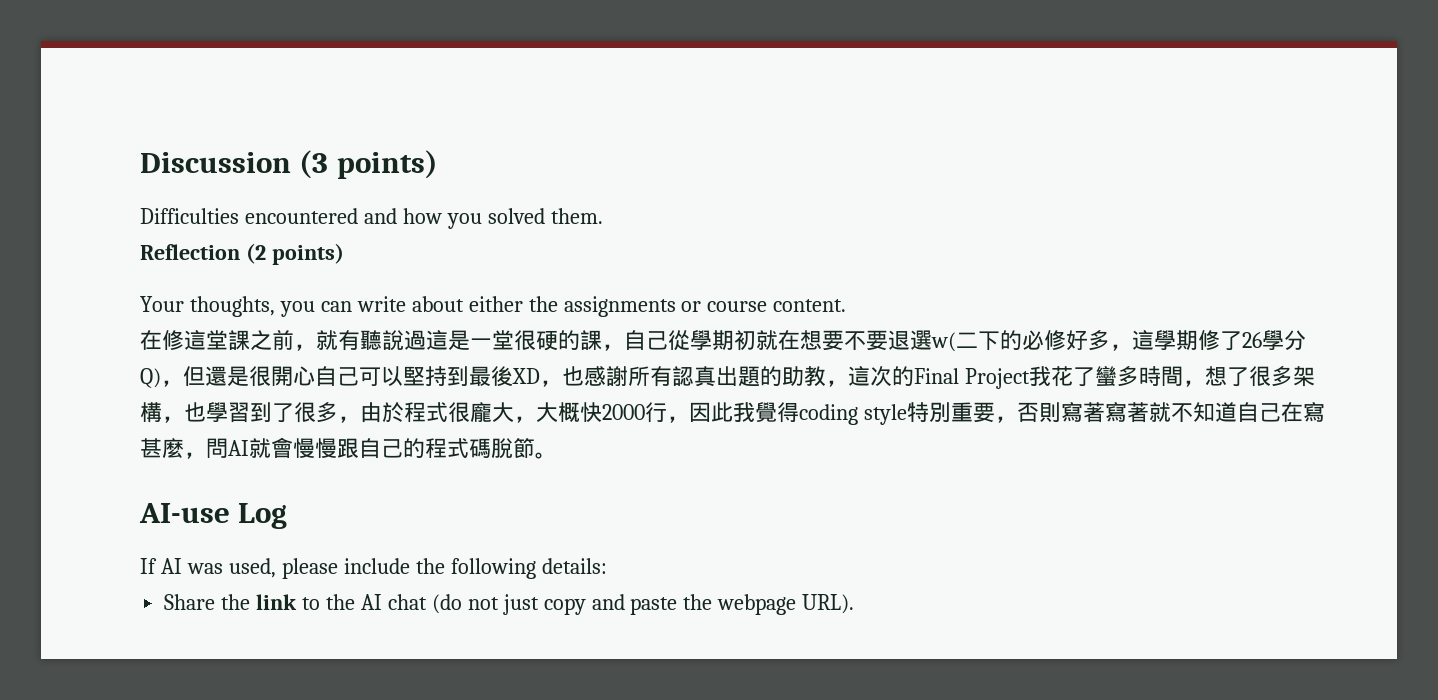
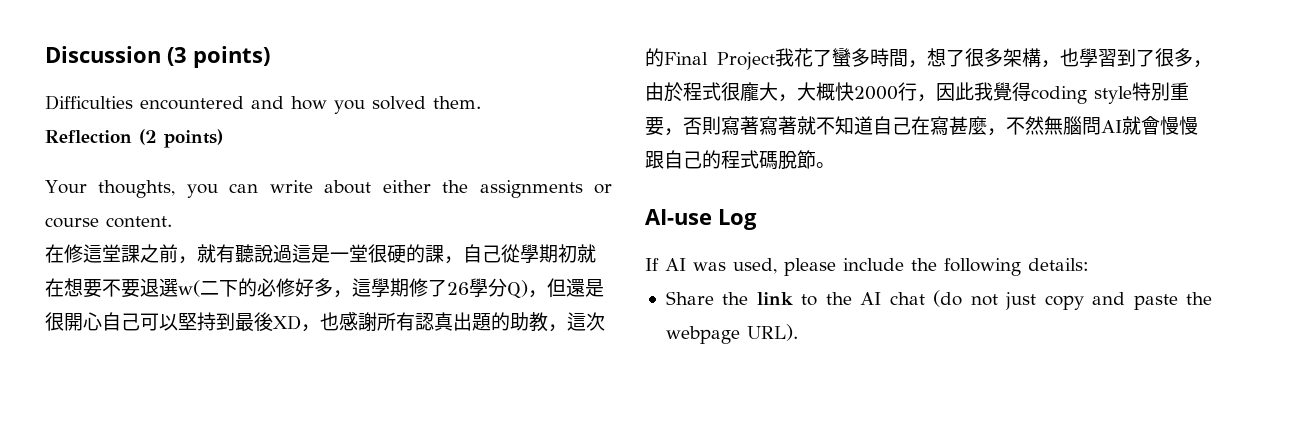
(206, 455) none -> [1006,116,1082,135] 不然無腦

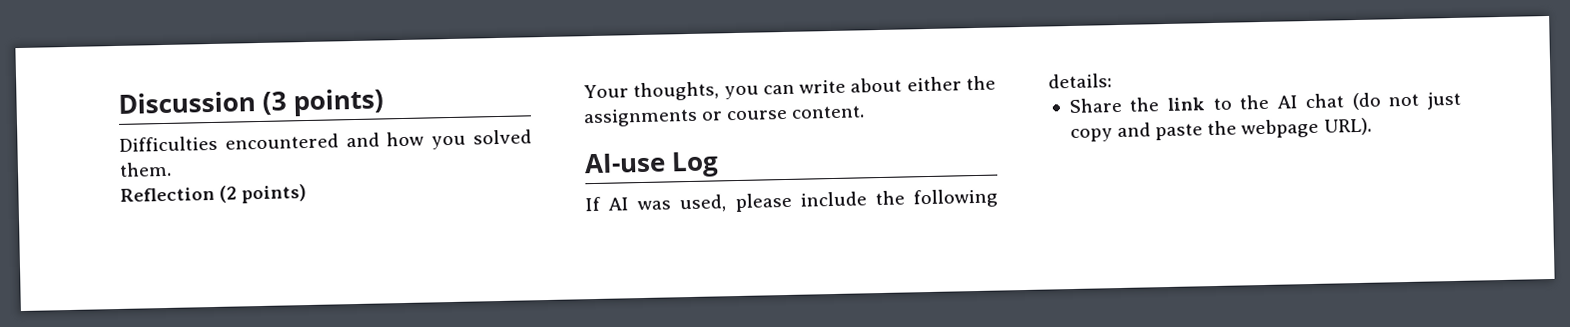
[45,244,596,264] [45,278,604,299] [45,312,605,332] [645,48,1212,70] [645,82,1189,104] [645,116,1198,136] [645,150,835,170] // 在修這堂課之前，就有聽說過這是一堂很硬的課，自己從學期初就在想要不要退選w(二下的必修好多，這學期修了26學分Q)，但還是很開心自己可以堅持到最後XD，也感謝所有認真出題的助教，這次的Final Project我花了蠻多時間，想了很多架構，也學習到了很多，由於程式很龐大，大概快2000行，因此我覺得coding style特別重要，否則寫著寫著就不知道自己在寫甚麼，不然無腦問AI就會慢慢跟自己的程式碼脫節。 -> (866, 112) none

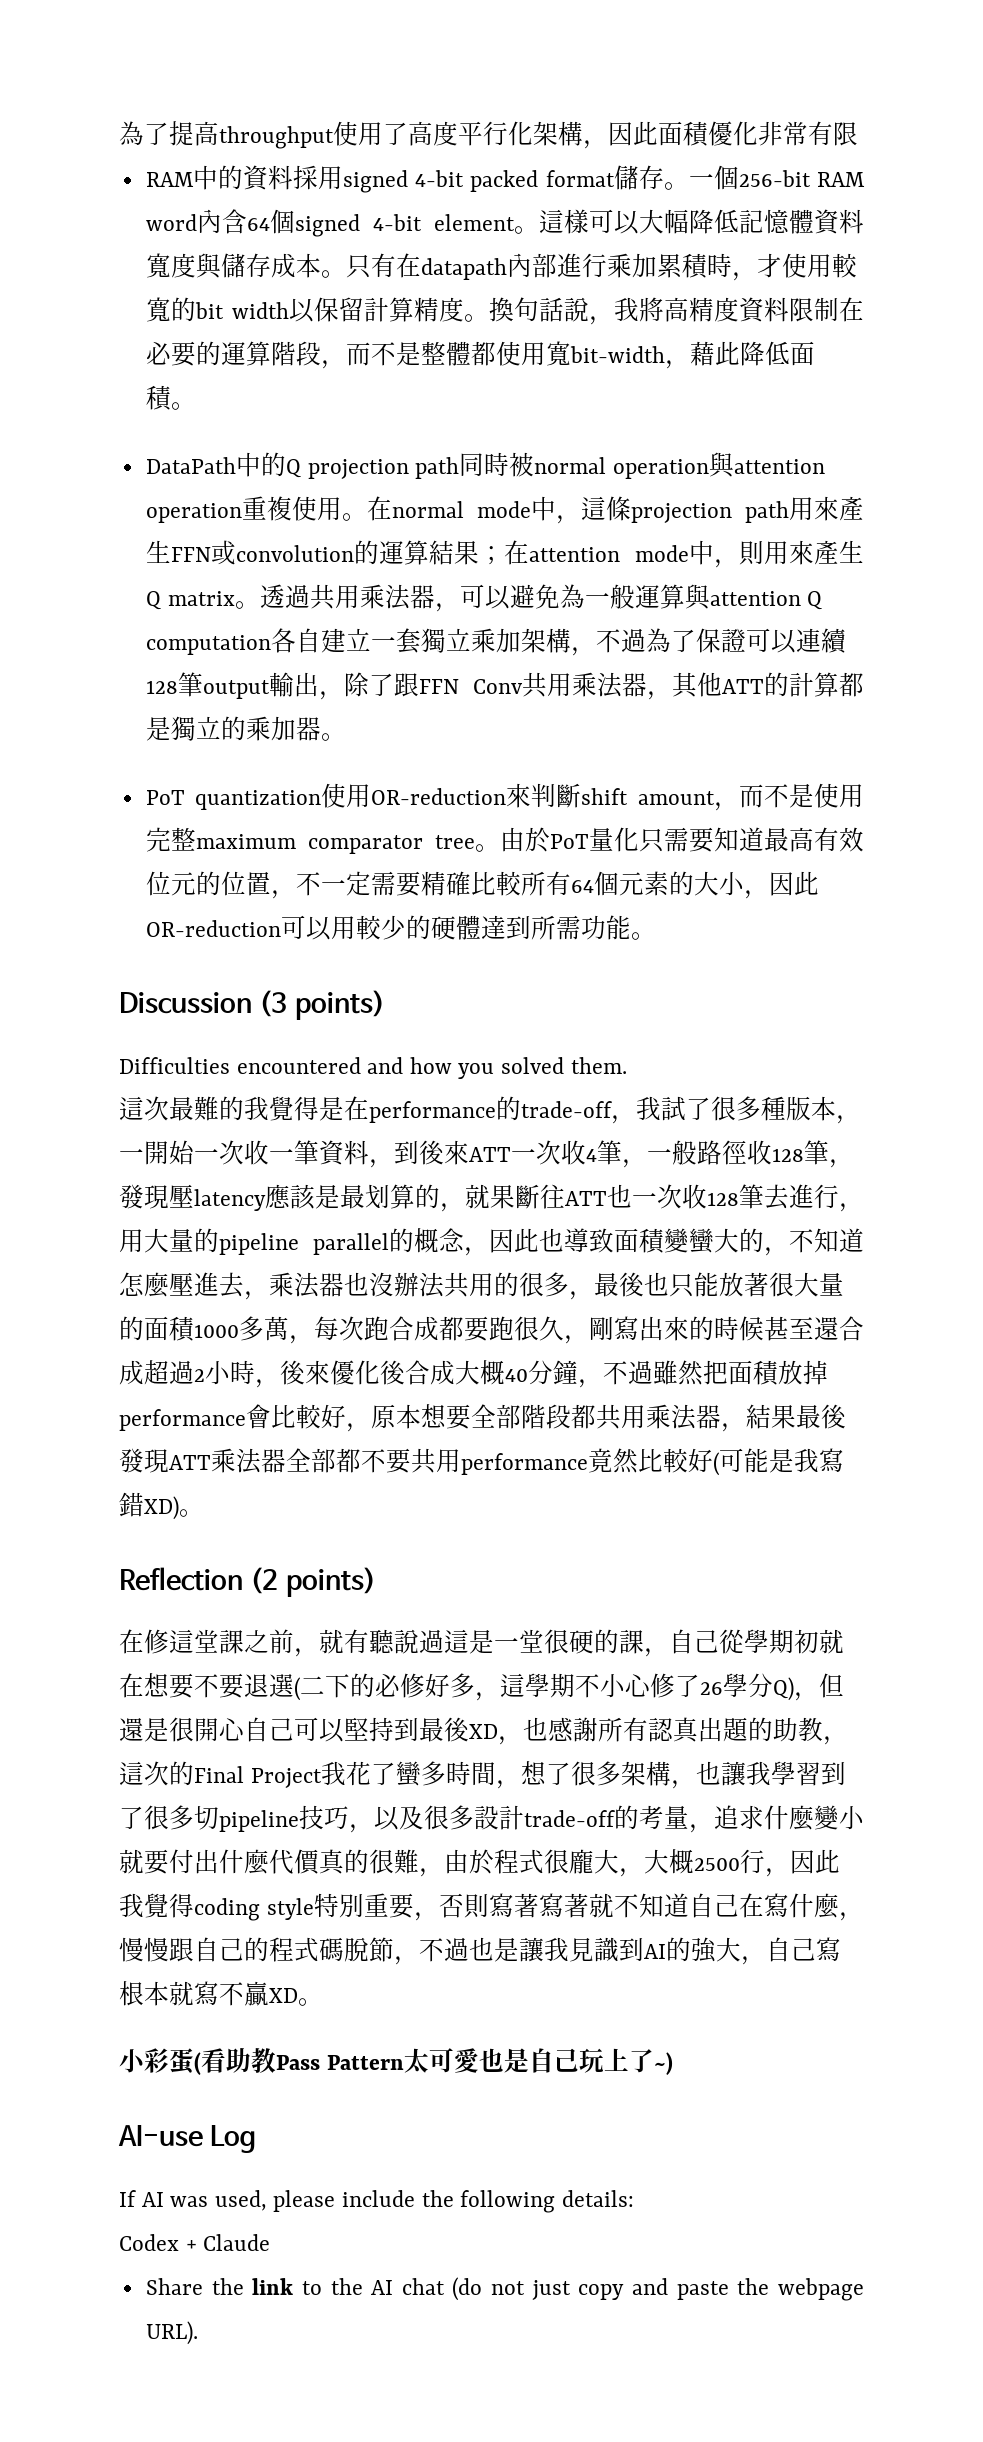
(118, 102) none -> [119,121,858,149] [145,165,865,193] [145,209,864,237] [145,253,857,281] [145,297,864,325] [145,341,815,369] [145,385,196,411] [145,452,825,479] [145,496,864,524] [145,540,864,568] [145,584,823,612] [145,628,847,656] [145,672,864,700] [145,716,346,741] [145,783,864,811] [145,827,864,854] [145,871,819,899] [145,915,656,941] 為了提高throughput使用了高度平行化架構，因此面積優化非常有限 // RAM中的資料採用signed 4-bit packed format儲存。一個256-bit RAM word內含64個signed 4-bit element。這樣可以大幅降低記憶體資料寬度與儲存成本。只有在datapath內部進行乘加累積時，才使用較寬的bit width以保留計算精度。換句話說，我將高精度資料限制在必要的運算階段，而不是整體都使用寬bit-width，藉此降低面積。 // DataPath中的Q projection path同時被normal operation與attention operation重複使用。在normal mode中，這條projection path用來產生FFN或convolution的運算結果；在attention mode中，則用來產生Q matrix。透過共用乘法器，可以避免為一般運算與attention Q computation各自建立一套獨立乘加架構，不過為了保證可以連續128筆output輸出，除了跟FFN Conv共用乘法器，其他ATT的計算都是獨立的乘加器。 // PoT quantization使用OR-reduction來判斷shift amount，而不是使用完整maximum comparator tree。由於PoT量化只需要知道最高有效位元的位置，不一定需要精確比較所有64個元素的大小，因此OR-reduction可以用較少的硬體達到所需功能。 //
[120,184,308,204] [583,75,996,102] [583,105,866,128] Reflection (2 points) // Your thoughts, you can write about either the assignments or course content. -> [119,1096,861,1124] [119,1140,854,1168] [119,1184,864,1212] [119,1228,864,1256] [119,1272,844,1300] [119,1316,864,1344] [119,1360,828,1388] [119,1404,846,1432] [119,1448,844,1476] [119,1492,204,1520] [119,1567,376,1597] [119,1629,844,1657] [119,1673,844,1701] [119,1717,848,1745] [119,1761,846,1789] [119,1805,864,1833] [119,1849,840,1877] [119,1893,864,1921] [119,1937,841,1965] [119,1981,323,2006] [119,2048,673,2075] 這次最難的我覺得是在performance的trade-off，我試了很多種版本，一開始一次收一筆資料，到後來ATT一次收4筆，一般路徑收128筆，發現壓latency應該是最划算的，就果斷往ATT也一次收128筆去進行，用大量的pipeline parallel的概念，因此也導致面積變蠻大的，不知道怎麼壓進去，乘法器也沒辦法共用的很多，最後也只能放著很大量的面積1000多萬，每次跑合成都要跑很久，剛寫出來的時候甚至還合成超過2小時，後來優化後合成大概40分鐘，不過雖然把面積放掉performance會比較好，原本想要全部階段都共用乘法器，結果最後發現ATT乘法器全部都不要共用performance竟然比較好(可能是我寫錯XD)。 // Reflection (2 points) // 在修這堂課之前，就有聽說過這是一堂很硬的課，自己從學期初就在想要不要退選(二下的必修好多，這學期不小心修了26學分Q)，但還是很開心自己可以堅持到最後XD，也感謝所有認真出題的助教，這次的Final Project我花了蠻多時間，想了很多架構，也讓我學習到了很多切pipeline技巧，以及很多設計trade-off的考量，追求什麼變小就要付出什麼代價真的很難，由於程式很龐大，大概2500行，因此我覺得coding style特別重要，否則寫著寫著就不知道自己在寫什麼，慢慢跟自己的程式碼脫節，不過也是讓我見識到AI的強大，自己寫根本就寫不贏XD。 // 小彩蛋(看助教Pass Pattern太可愛也是自己玩上了~)
(1112, 81) none -> [119,2234,271,2251] // Codex + Claude

